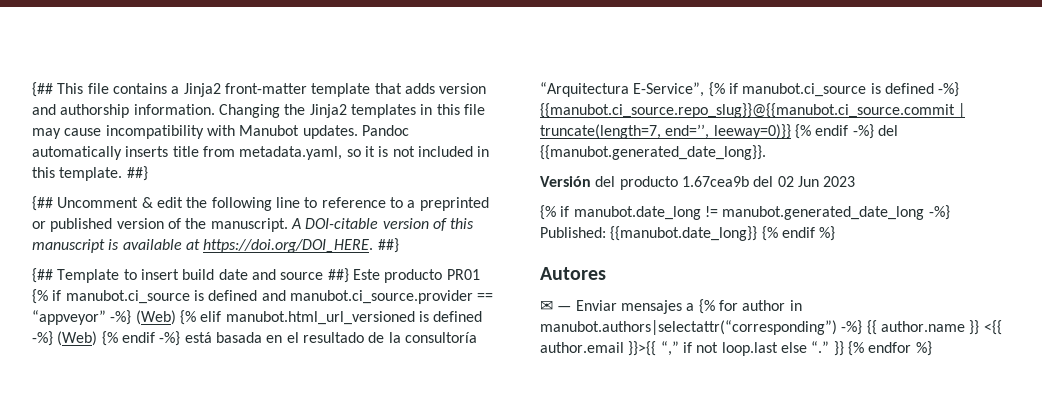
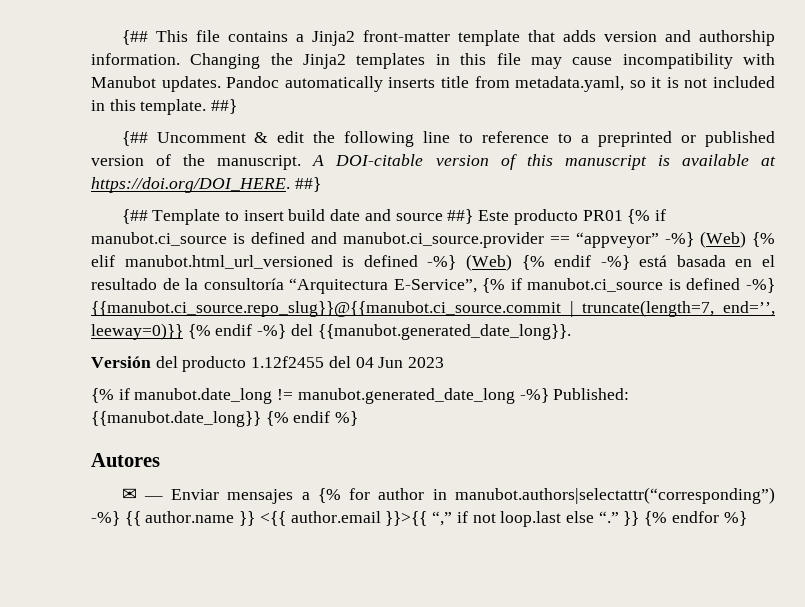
[681,176,794,187] 1.67cea9b del 02 -> [251,356,374,368] 1.12f2455 del 04

